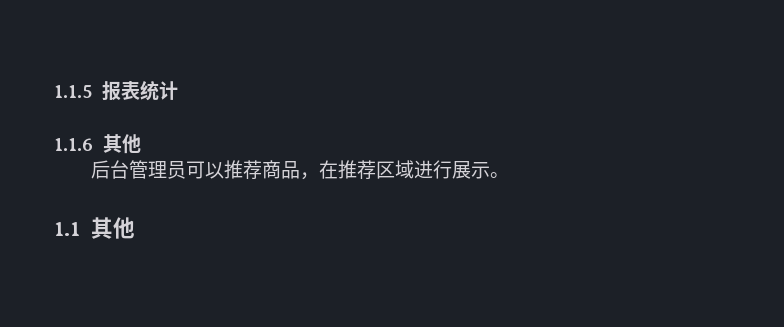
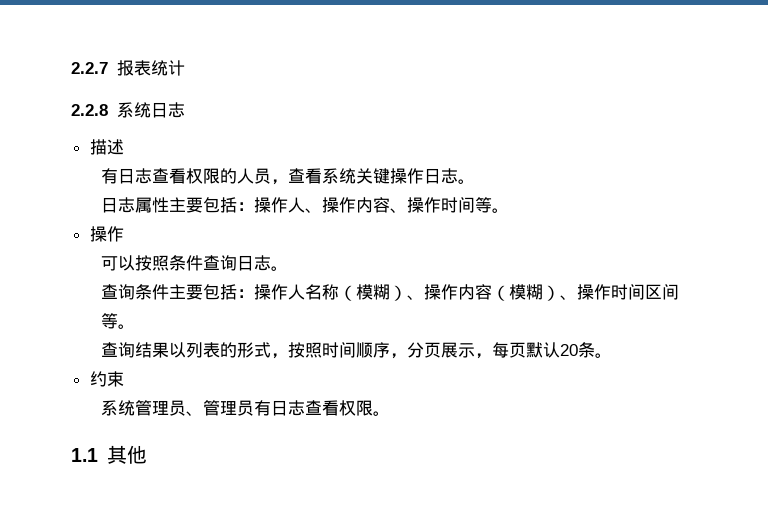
[54,85,92,98] 1.1.5 -> [71,62,108,74] 2.2.7
[54,134,141,154] [90,160,490,180] 1.1.6其他 // 后台管理员可以推荐商品，在推荐区域进行展示 -> [71,102,185,118] [89,139,124,155] [100,168,475,185] [100,197,509,213] [89,226,124,242] [100,255,288,271] [100,284,679,301] [100,313,135,329] [100,342,612,359] [89,371,124,387] [100,400,373,416] 2.2.8系统日志 // 描述 // 有日志查看权限的人员，查看系统关键操作日志。 // 日志属性主要包括：操作人、操作内容、操作时间等。 // 操作 // 可以按照条件查询日志。 // 查询条件主要包括：操作人名称（模糊）、操作内容（模糊）、操作时间区间等。 // 查询结果以列表的形式，按照时间顺序，分页展示，每页默认20条。 // 约束 // 系统管理员、管理员有日志查看权限

